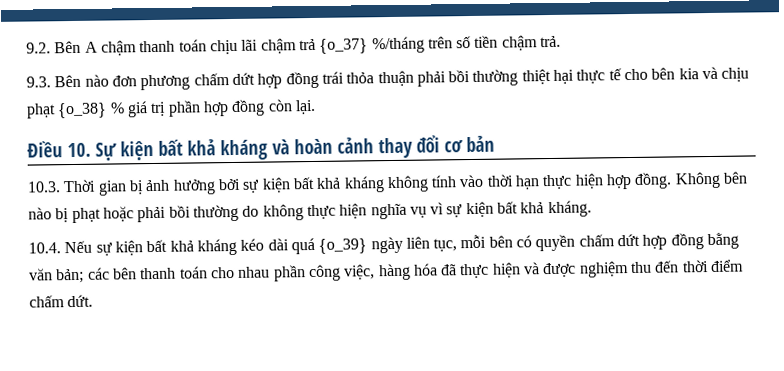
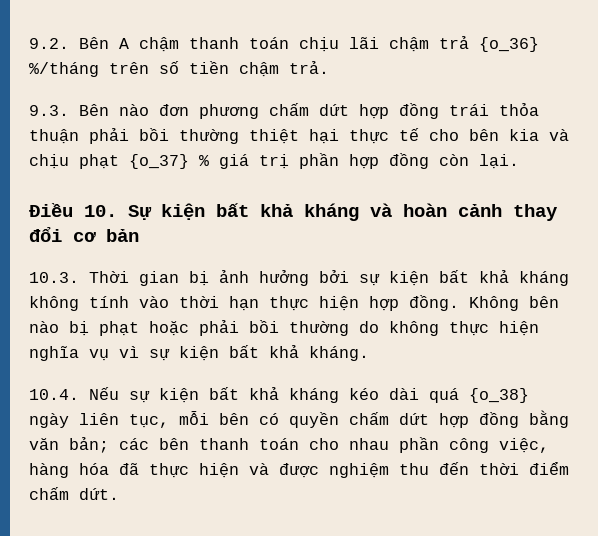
[319,38,369,54] {o_37} -> [479,37,539,52] {o_36}
[57,102,108,119] {o_38} -> [129,154,189,169] {o_37}
[318,238,368,254] {o_39} -> [469,388,529,403] {o_38}

